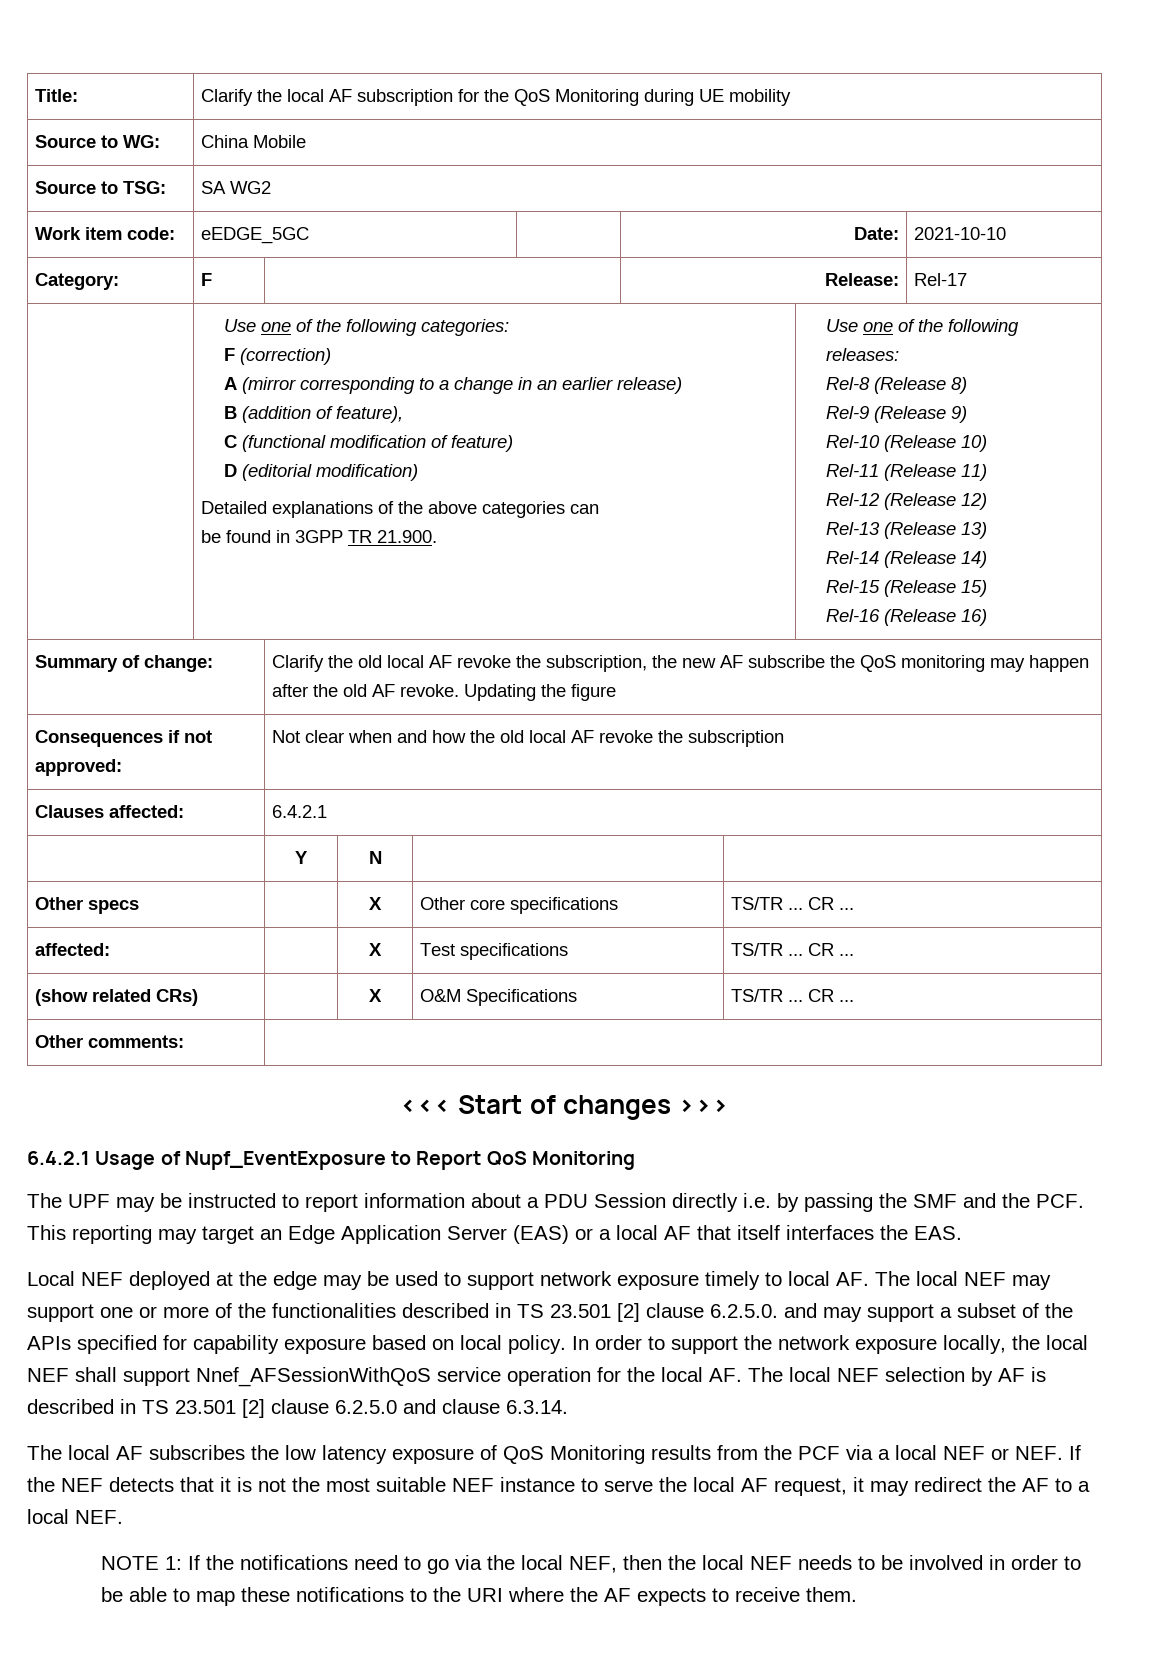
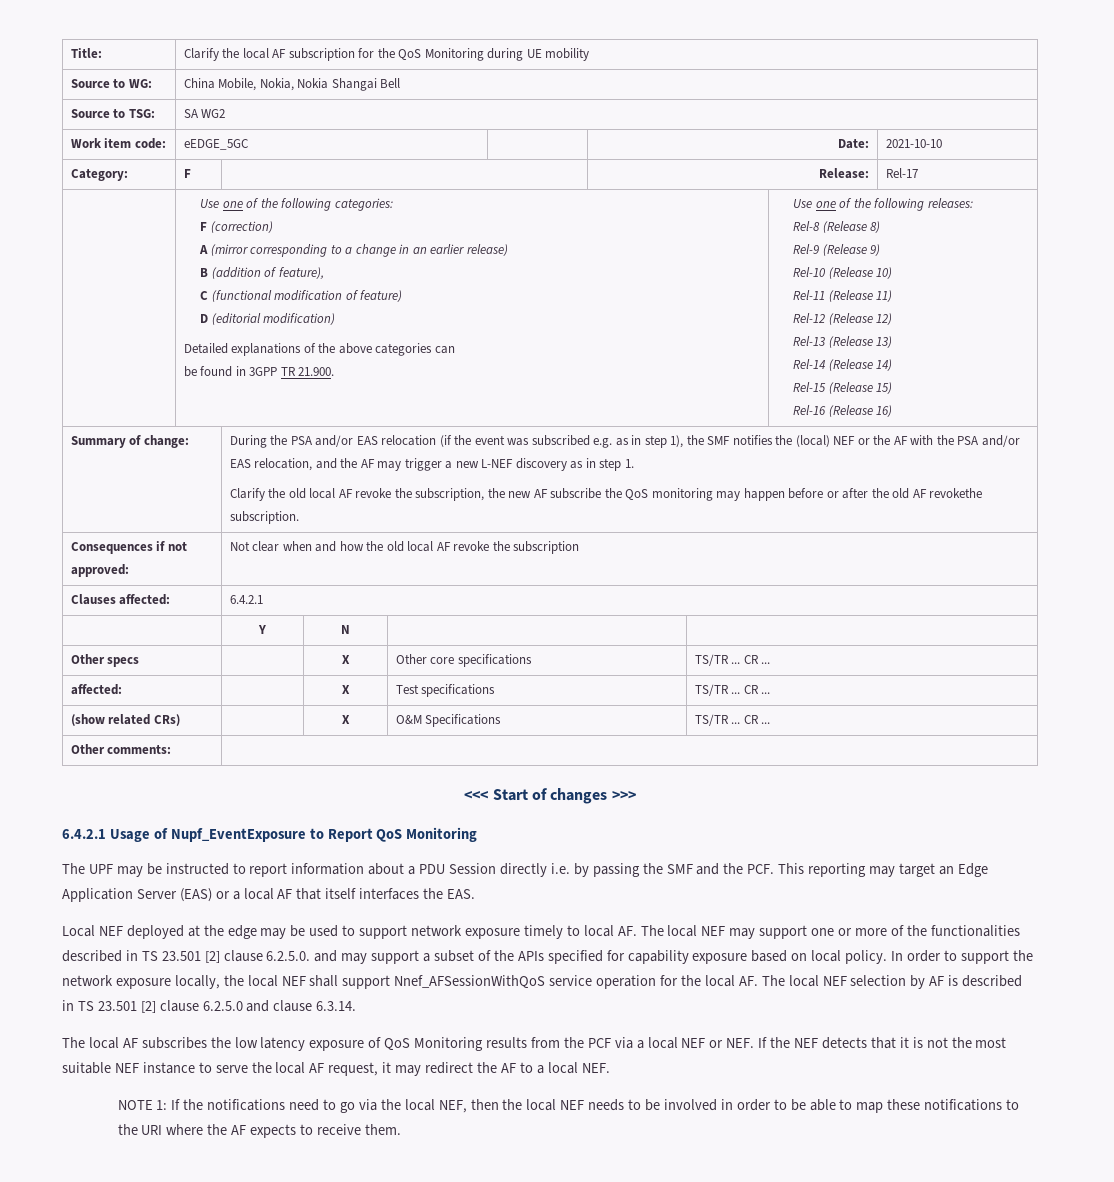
[253,135,307,148] Mobile -> [218,78,401,91] Mobile, Nokia, Nokia Shangai Bell
(214, 663) none -> [229,435,1020,448] [229,458,634,471] During the PSA and/or EAS relocation (if the event was subscribed e.g. as in step 1), the SMF notifies the (local) NEF or the AF with the PSA and/or EAS relocation, and the AF may trigger a new L-NEF discovery as in step 1. //
(1090, 663) none -> [788,488,839,499] before or
[400,684,617,701] revoke. Updating the figure -> [929,488,983,498] [229,511,299,524] revokethe subscription.

